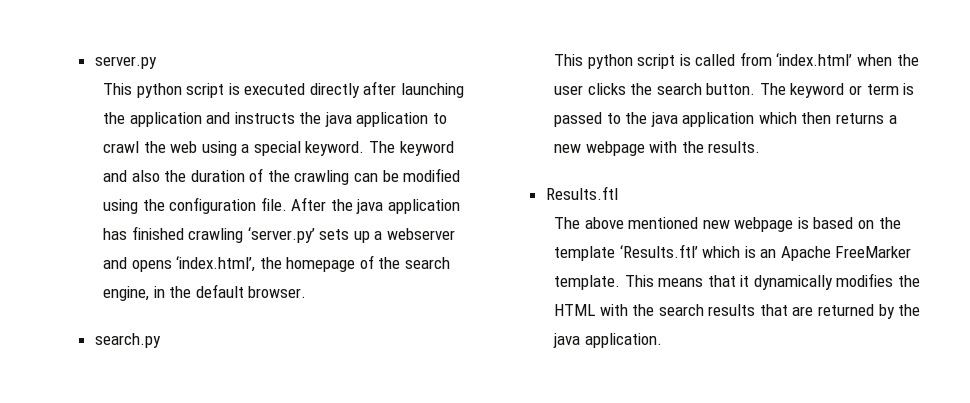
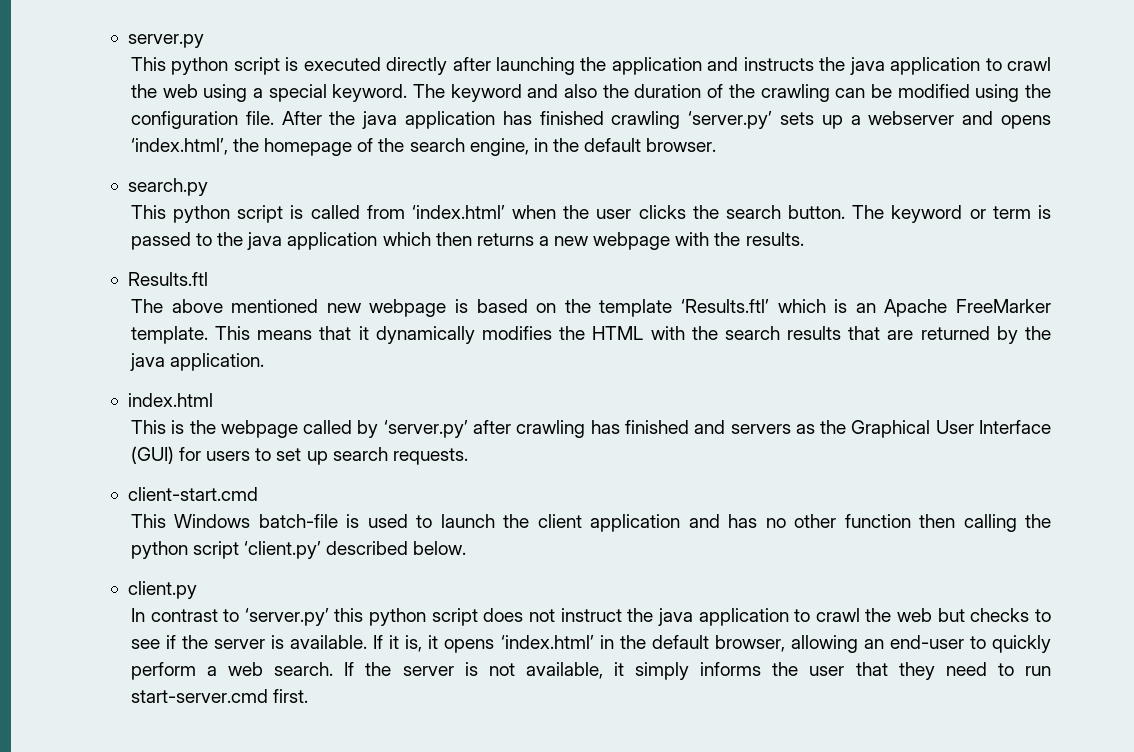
(662, 340) none -> [127,393,213,407] [130,420,1052,438] [130,446,468,465] [127,487,258,501] [130,514,1051,532] [130,541,467,559] [127,581,197,599] [130,608,1052,626] [130,635,1052,653] [130,662,1051,680] [130,689,309,703] // index.html // This is the webpage called by ‘server.py’ after crawling has finished and servers as the Graphical User Interface (GUI) for users to set up search requests. // client-start.cmd // This Windows batch-file is used to launch the client application and has no other function then calling the python script ‘client.py’ described below. // client.py // In contrast to ‘server.py’ this python script does not instruct the java application to crawl the web but checks to see if the server is available. If it is, it opens ‘index.html’ in the default browser, allowing an end-user to quickly perform a web search. If the server is not available, it simply informs the user that they need to run start-server.cmd first.

